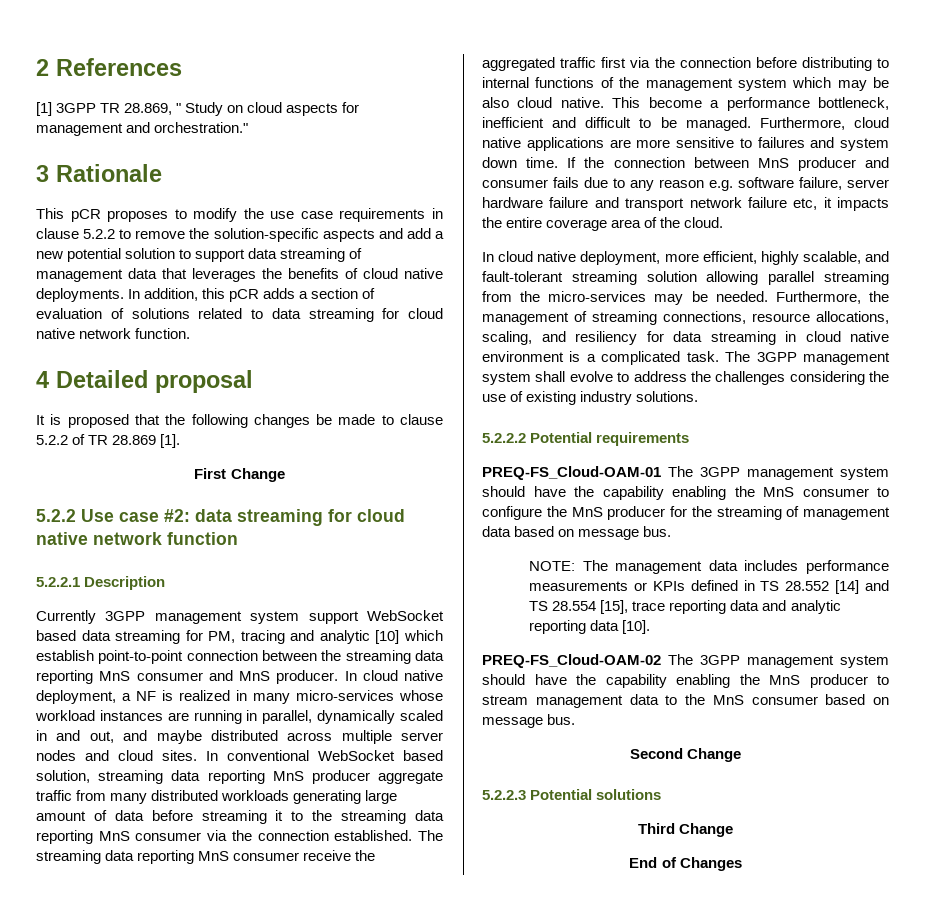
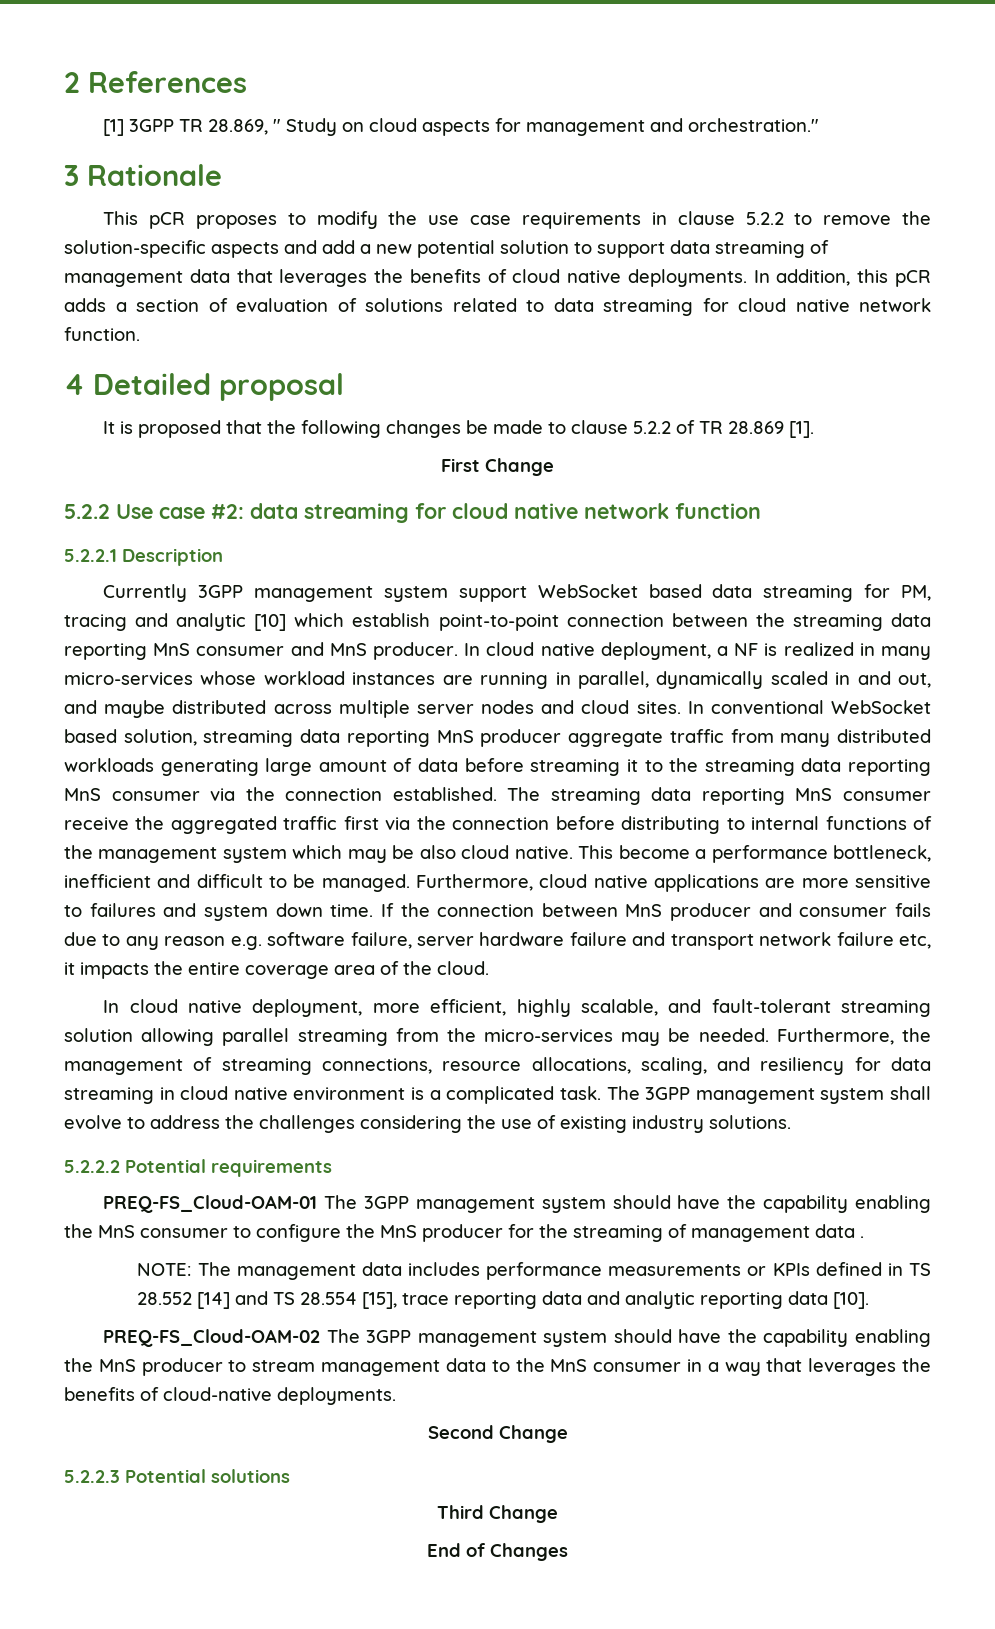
[514,526,672,540] based on message bus. -> [860,1236,864,1238] .
[825,694,889,705] [482,714,576,728] based on message bus. -> [686,1358,931,1376] [64,1387,396,1405] in a way that leverages the benefits of cloud-native deployments.

